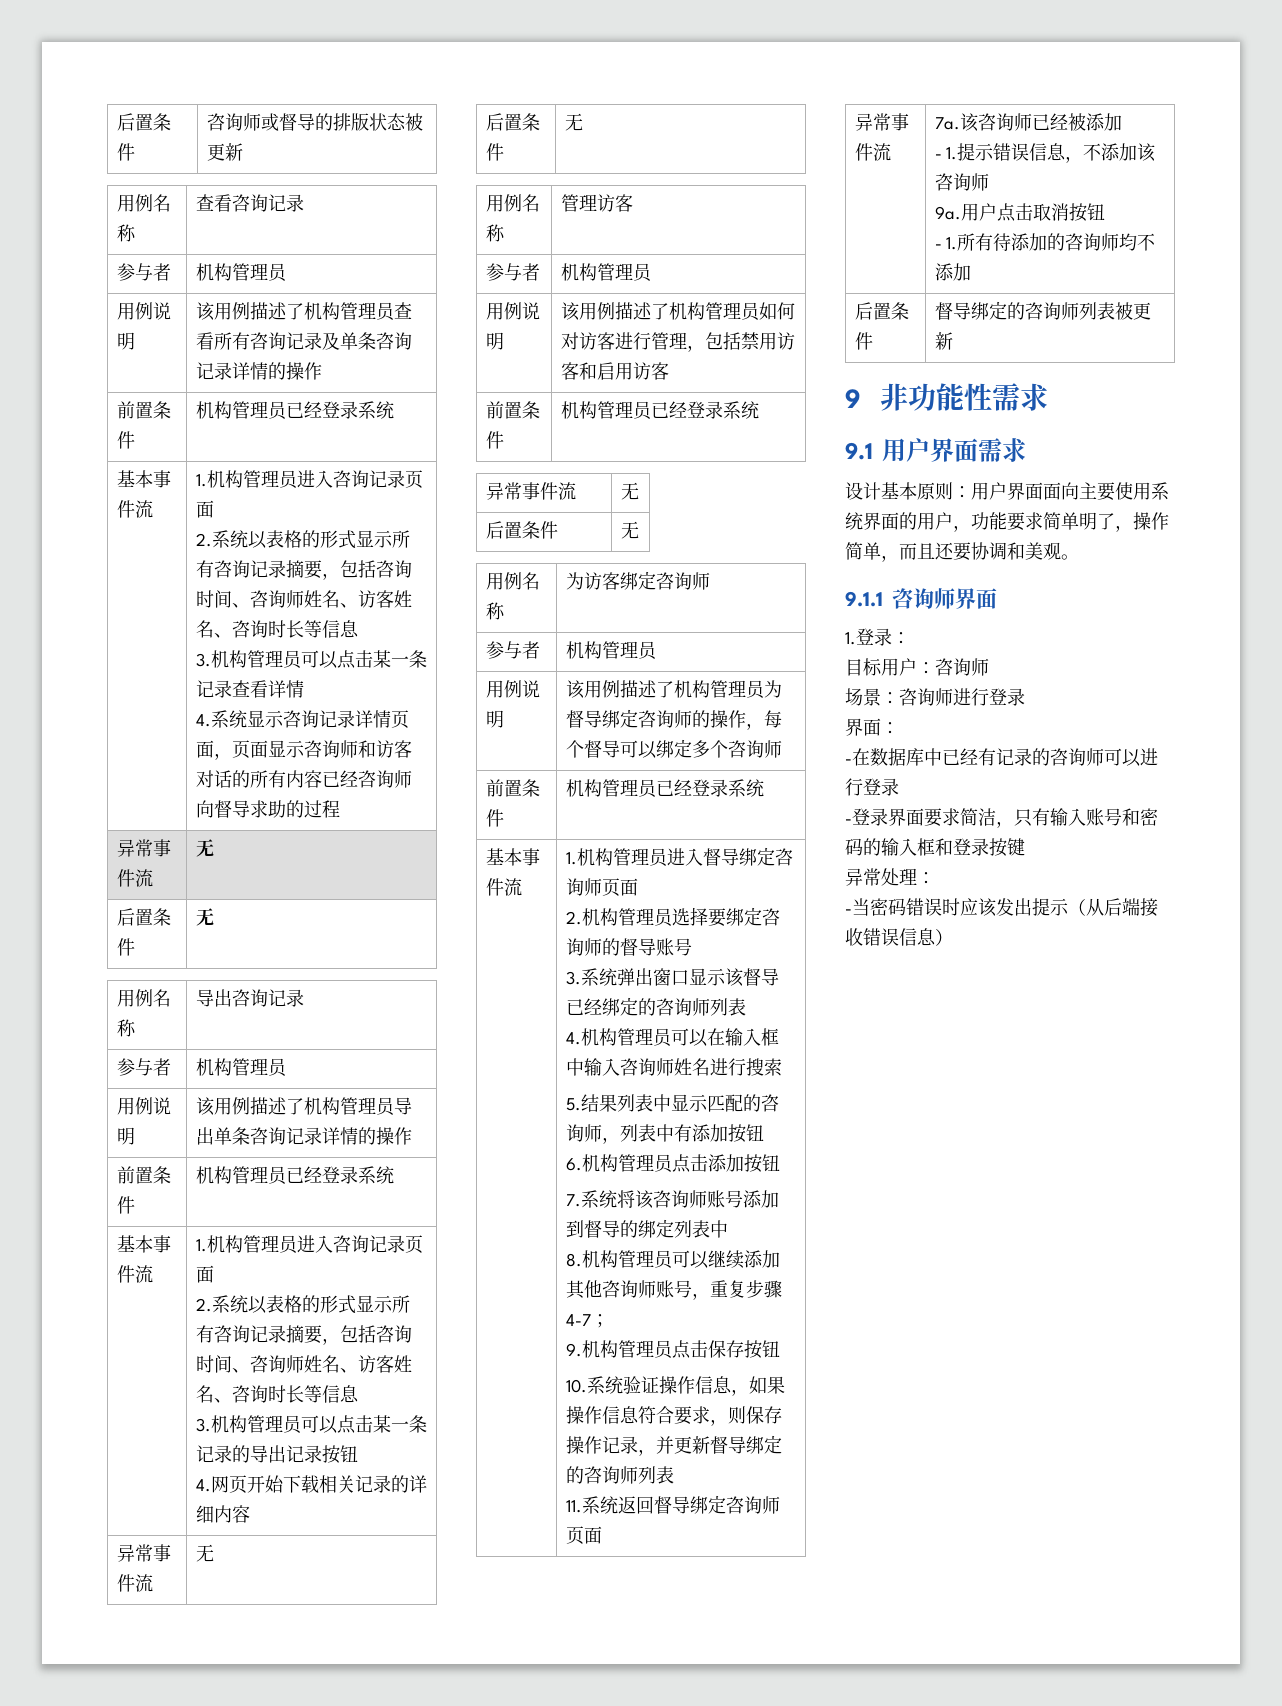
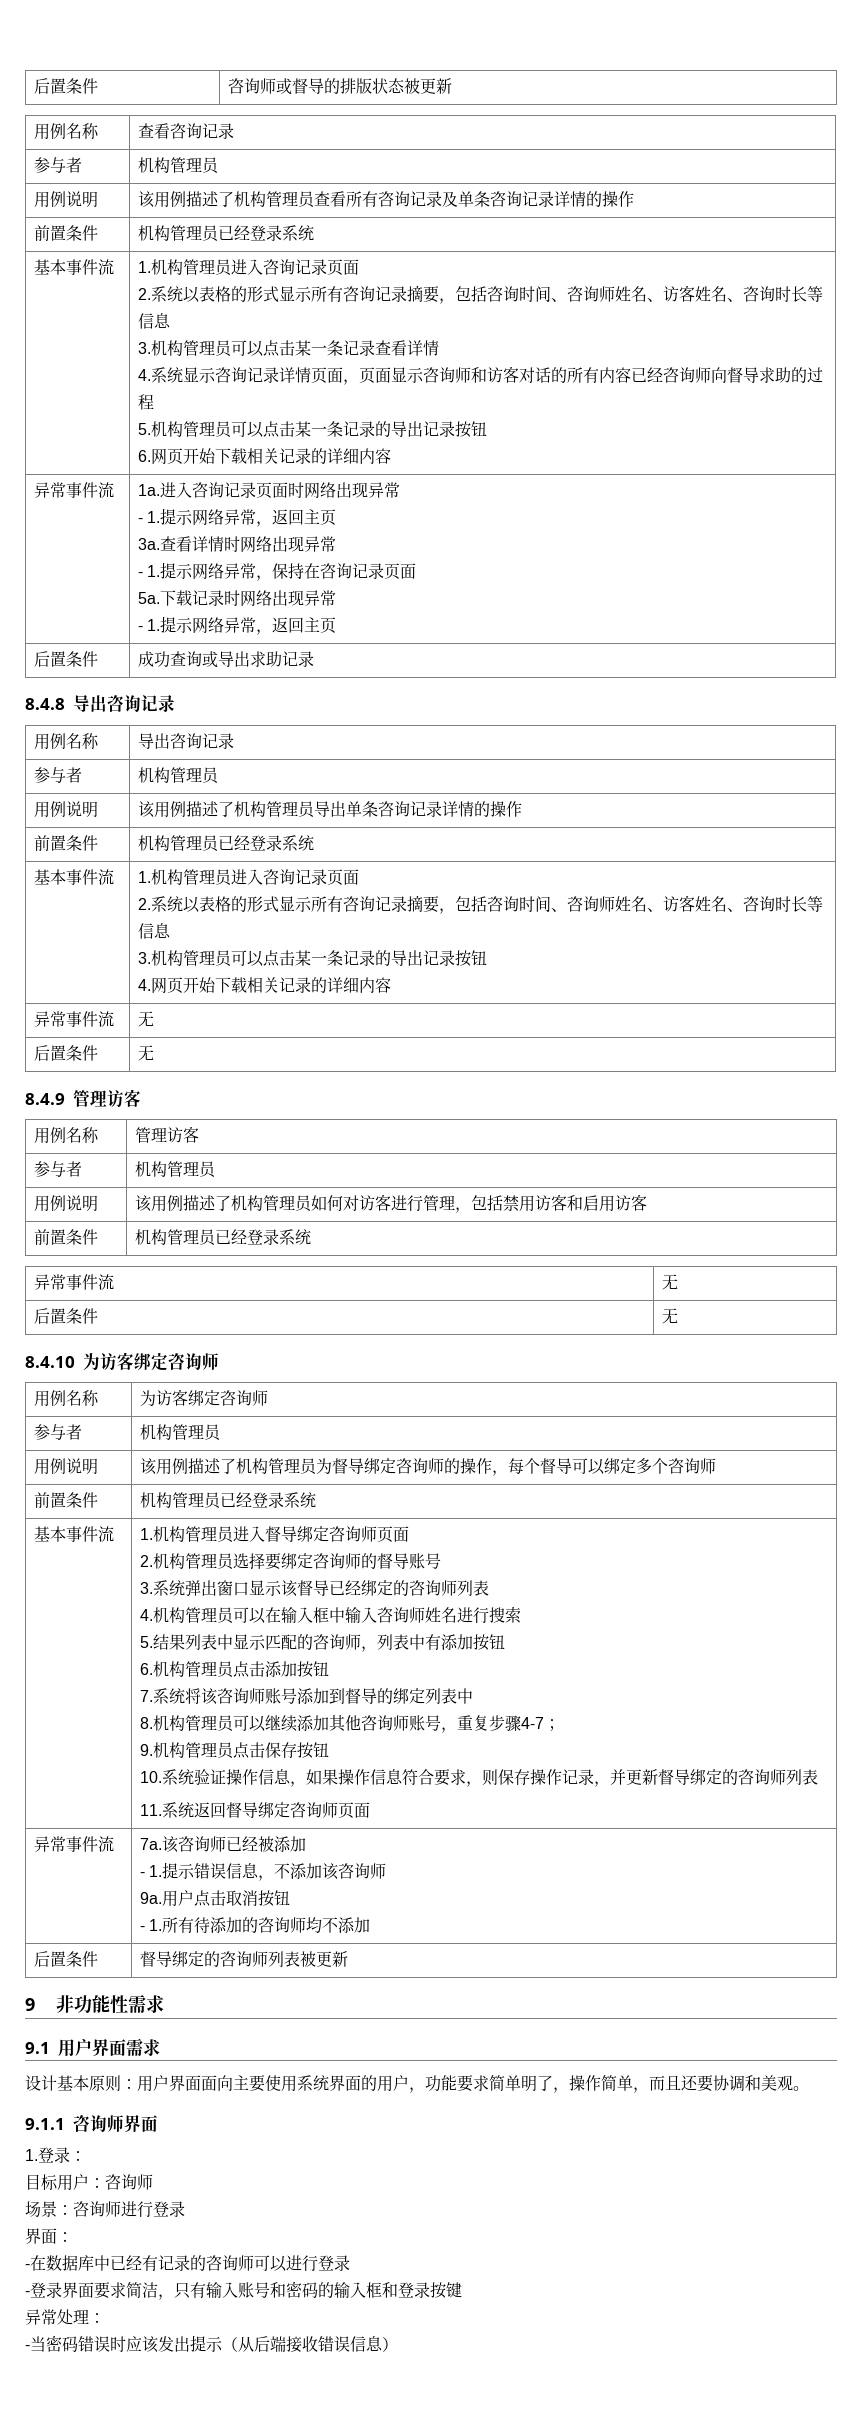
[116,839,171,857] [116,869,153,887] [195,839,214,857] [116,908,171,926] [116,938,135,956] [195,908,214,926] // 异常事件流 | 无 // 后置条件 | 无 -> [138,421,488,438] [138,448,392,465] [34,482,115,498] [138,482,401,499] [138,508,337,527] [138,536,337,553] [138,562,417,581] [138,590,337,607] [138,616,337,635] [34,651,99,667] [138,651,315,668] [25,695,175,712] // 5.机构管理员可以点击某一条记录的导出记录按钮 // 6.网页开始下载相关记录的详细内容 // 异常事件流 | 1a.进入咨询记录页面时网络出现异常 // - 1.提示网络异常，返回主页 // 3a.查看详情时网络出现异常 // - 1.提示网络异常，保持在咨询记录页面 // 5a.下载记录时网络出现异常 // - 1.提示网络异常，返回主页 // 后置条件 | 成功查询或导出求助记录 // 8.4.8导出咨询记录
(583, 122) none -> [25,1089,141,1108] // 8.4.9管理访客
(639, 530) none -> [25,1352,219,1371] // 8.4.10为访客绑定咨询师

